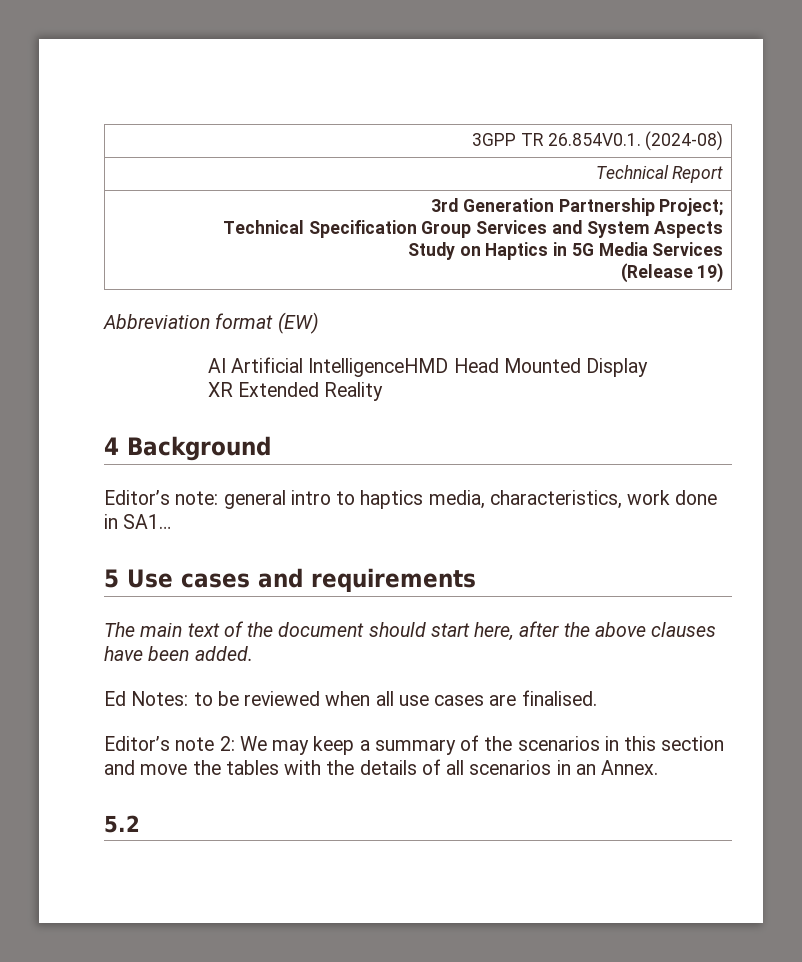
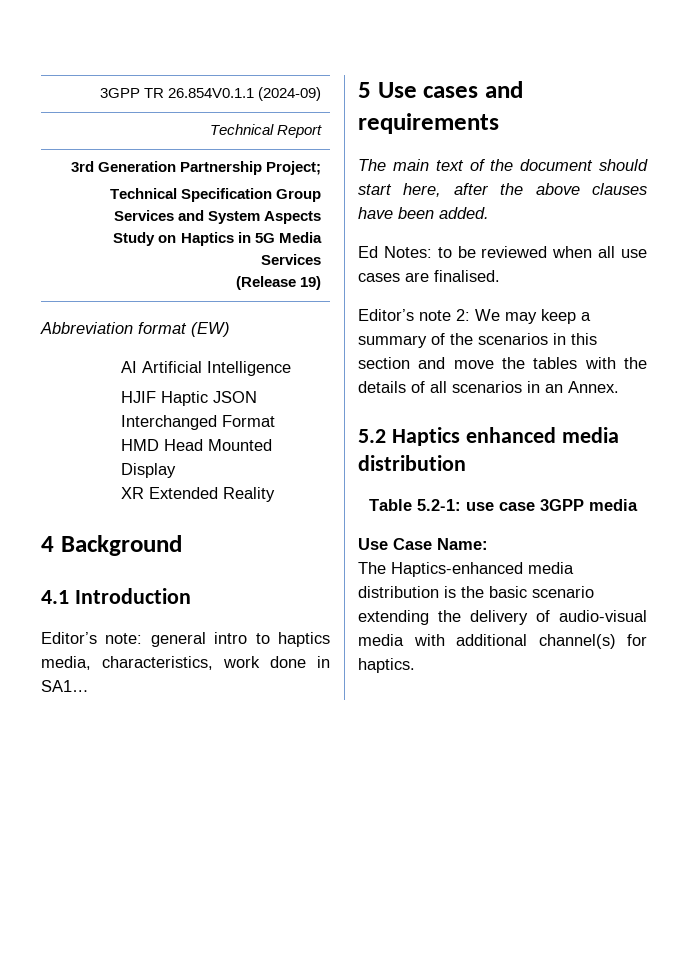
[547,131,724,151] 26.854V0.1. (2024-08) -> [167,87,321,101] 26.854V0.1.1 (2024-09)
[308,358,449,377] IntelligenceHMD -> [207,361,292,376] [121,391,258,406] [121,415,276,430] [121,439,160,451] Intelligence // HJIF Haptic JSON Interchanged Format // HMD
(271, 448) none -> [41,588,191,604] // 4.1 Introduction
(140, 824) none -> [391,427,619,446] [358,455,466,471] [368,499,638,511] [358,538,488,550] [358,562,574,577] [358,586,594,598] [358,610,647,625] [358,634,647,649] [358,658,415,673] Haptics enhanced media distribution // Table 5.2-1: use case 3GPP media // Use Case Name: // The Haptics-enhanced media distribution is the basic scenario extending the delivery of audio-visual media with additional channel(s) for haptics.

